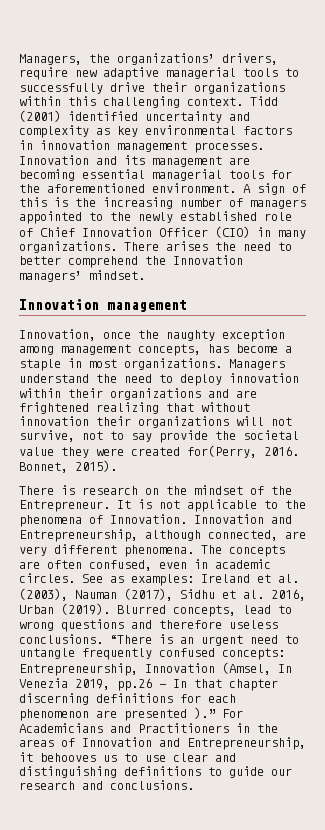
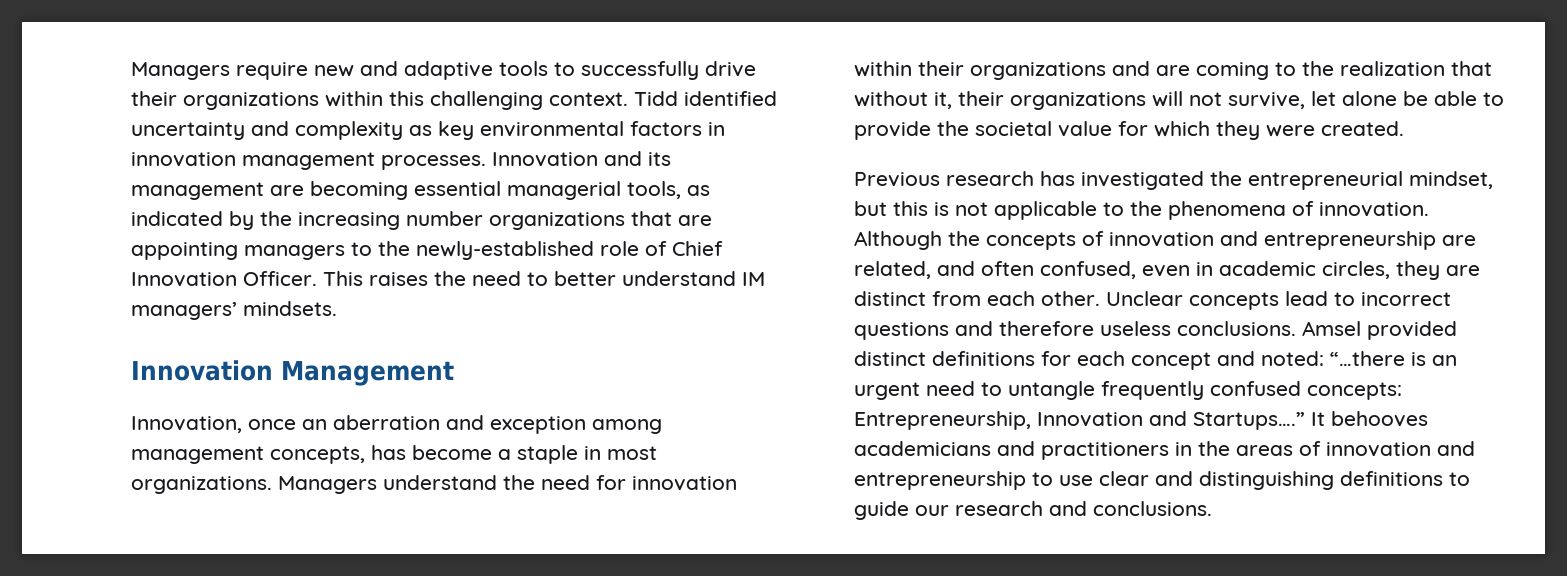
[19,53,278,65] [19,67,236,80] Managers, the organizations’ drivers, require new adaptive managerial -> [131,61,493,80] Managers require new and adaptive
[19,110,61,122] (2001) -> (678, 98) none
[229,170,292,179] [19,183,306,195] [19,197,306,209] [19,211,292,224] [19,226,306,239] [19,241,292,253] [19,255,243,268] [19,270,145,282] [19,299,187,312] tools for the aforementioned environment. A sign of this is the increasing number of managers appointed to the newly established role of Chief Innovation Officer (CIO) in many organizations. There arises the need to better comprehend the Innovation managers’ mindset. // Innovation management -> [627,181,710,199] [131,211,712,230] [131,241,723,260] [131,271,765,287] [131,301,337,320] [131,360,454,386] tools, as indicated by the increasing number organizations that are appointing managers to the newly-established role of Chief Innovation Officer. This raises the need to better understand IM managers’ mindsets. // Innovation Management
[138,330,215,341] the naughty -> [302,415,484,430] an aberration and
[159,374,222,386] to deploy -> [596,475,626,490] for
[19,402,159,414] frightened realizing -> [1196,61,1445,80] coming to the realization
[19,416,89,426] innovation -> [934,92,952,109] it,
[82,430,299,443] [19,445,299,458] [19,460,117,473] [19,485,292,495] [19,500,131,512] not to say provide the societal value they were created for(Perry, 2016. Bonnet, 2015). // There is research on the mindset of the Entrepreneur. It -> [1311,91,1504,106] [854,121,1404,140] [854,171,1493,190] [854,201,928,216] let alone be able to provide the societal value for which they were created. // Previous research has investigated the entrepreneurial mindset, but this
[110,514,292,524] [19,529,306,542] [19,544,285,557] [19,561,40,569] Innovation. Innovation and Entrepreneurship, although connected, are very different phenomena. The concepts are -> [1319,202,1429,217] [854,231,1476,250] [854,261,975,279] innovation. Although the concepts of innovation and entrepreneurship are related, and
[19,573,299,586] [19,588,306,601] [19,603,236,617] circles. See as examples: Ireland et al. (2003), Nauman (2017), Sidhu et al. 2016, Urban (2019). Blurred concepts, -> [1322,261,1480,280] [854,291,1279,310] circles, they are distinct from each other. Unclear concepts
[19,621,54,631] wrong -> [1361,292,1451,306] incorrect
[110,635,152,644] “There -> [1302,321,1457,340] [854,351,1405,370] Amsel provided distinct definitions for each concept and noted: “…there
[222,662,292,675] [19,678,278,691] [19,693,236,705] [19,707,243,721] [19,723,278,733] [19,737,306,750] [19,752,117,762] (Amsel, In Venezia 2019, pp.26 - In that chapter discerning definitions for each phenomenon are presented ).” For Academicians and Practitioners in the areas of Innovation and Entrepreneurship, it behooves us -> [1149,411,1428,430] [854,441,1475,460] [854,471,1026,490] and Startups….” It behooves academicians and practitioners in the areas of innovation and entrepreneurship

